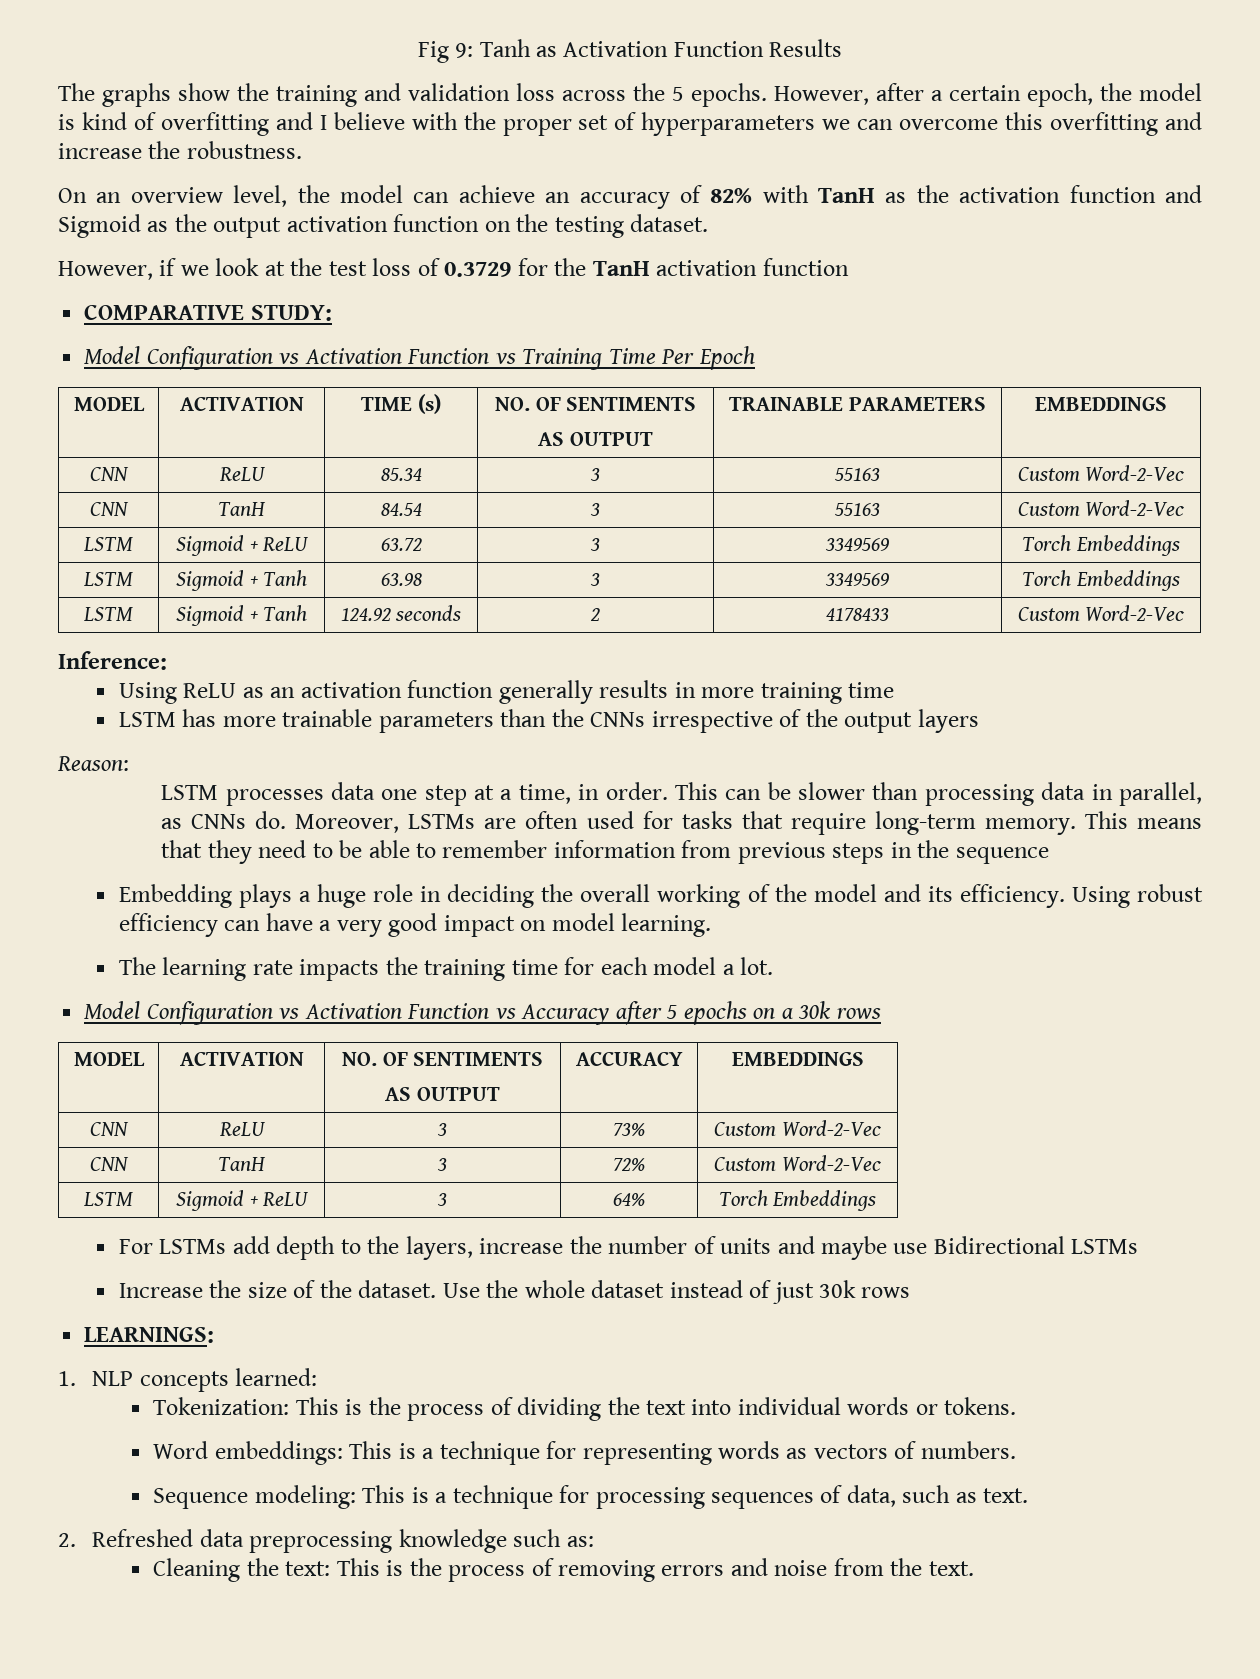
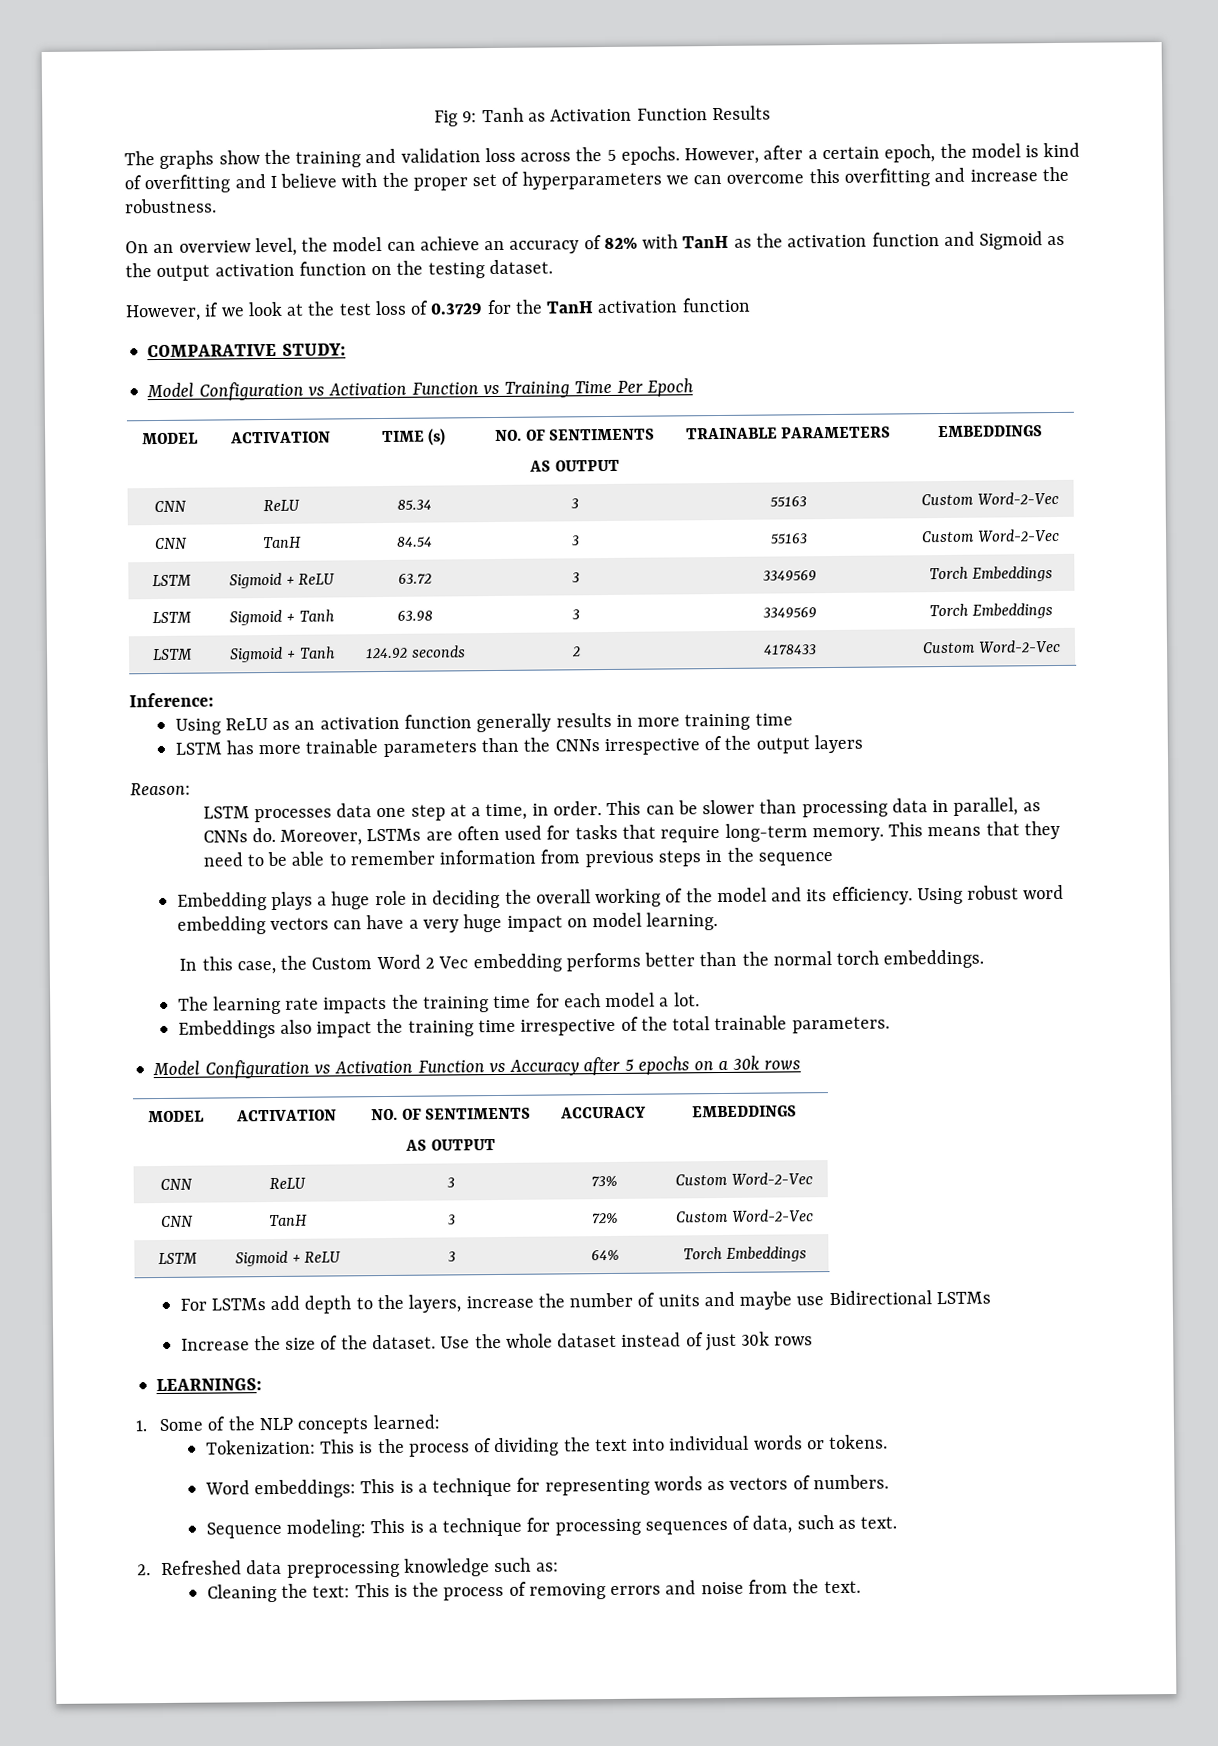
[118,913,218,937] efficiency -> [1023,884,1065,900] [176,916,329,935] word embedding vectors
[388,913,438,937] good -> [463,913,503,933] huge
(712, 925) none -> [179,949,985,975] // In this case, the Custom Word 2 Vec embedding performs better than the normal torch embeddings.
(774, 966) none -> [177,1015,890,1039] // Embeddings also impact the training time irrespective of the total trainable parameters.
(76, 1378) none -> [159,1416,255,1432] Some of the

